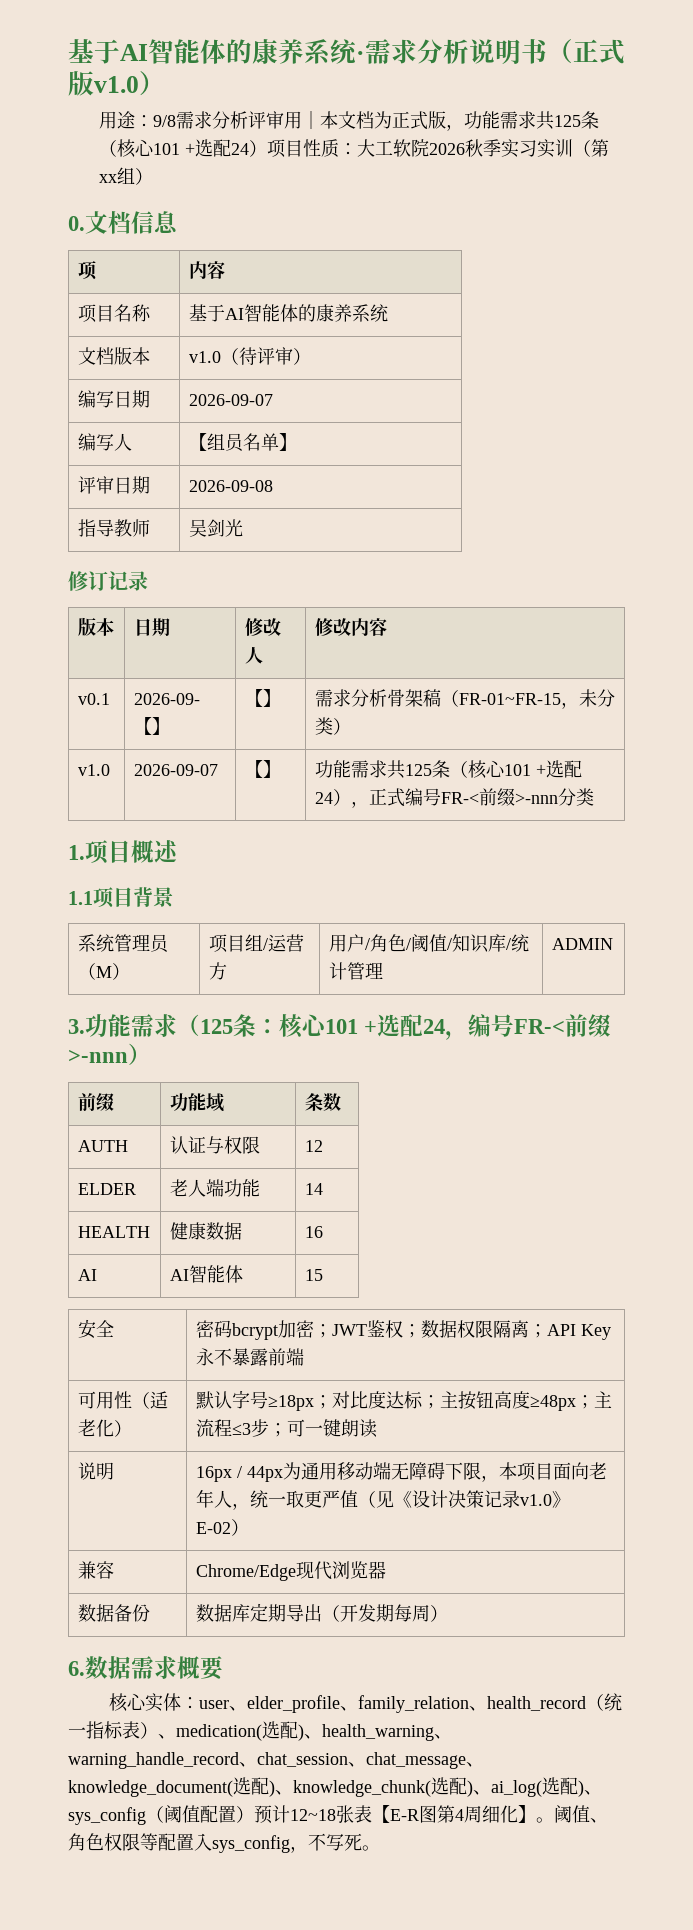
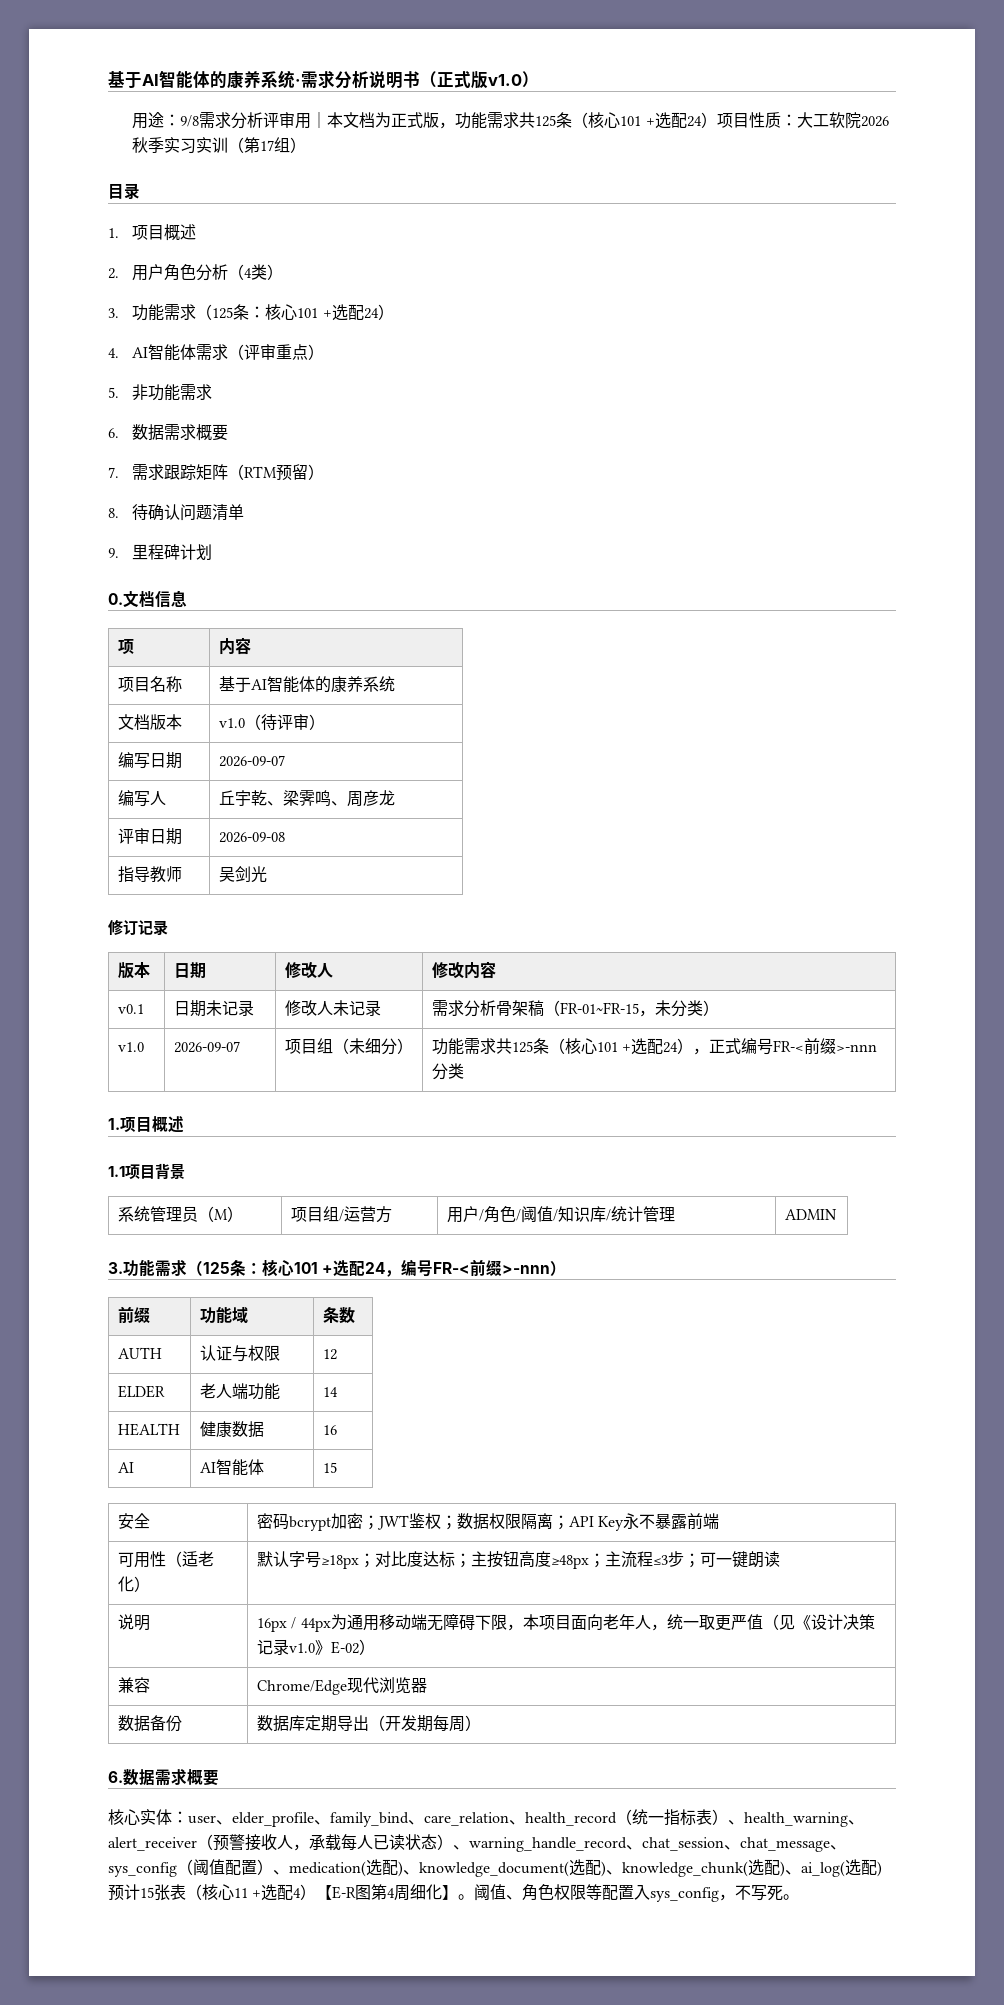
[99,174,118,183] xx -> [260,140,275,151] 17
(154, 176) none -> [108,183,140,200] [108,224,197,241] [108,264,284,281] [108,304,394,321] [108,344,325,361] [108,384,213,401] [108,424,229,441] [108,464,325,481] [108,504,245,521] [108,544,213,560] // 目录 // 1.项目概述 // 2.用户角色分析（4类） // 3.功能需求（125条：核心101 +选配24） // 4. AI智能体需求（评审重点） // 5.非功能需求 // 6.数据需求概要 // 7.需求跟踪矩阵（RTM预留） // 8.待确认问题清单 // 9.里程碑计划
[188,433,297,452] 【组员名单】 -> [218,790,395,807] 丘宇乾、梁霁鸣、周彦龙
[133,693,200,705] [133,717,170,735] [244,689,281,707] 2026-09-【】 | 【】 -> [173,1000,254,1017] [284,1000,381,1016] 日期未记录 | 修改人未记录
[244,760,281,778] 【】 -> [284,1038,413,1055] 项目组（未细分）
[357,1695,469,1713] family_relation -> [330,1812,509,1827] family_bind、care_relation
[176,1721,434,1741] medication(选配)、health_warning -> [744,1812,864,1827] [108,1834,453,1851] health_warning、alert_receiver（预警接收人，承载每人已读状态）
(484, 1764) none -> [108,1859,419,1877] sys_config（阈值配置）、medication(选配)、
[584,1790,602,1795] [68,1805,372,1825] 、sys_config（阈值配置）预计12~18张表 -> [108,1884,317,1901] 预计15张表（核心11 +选配4）

